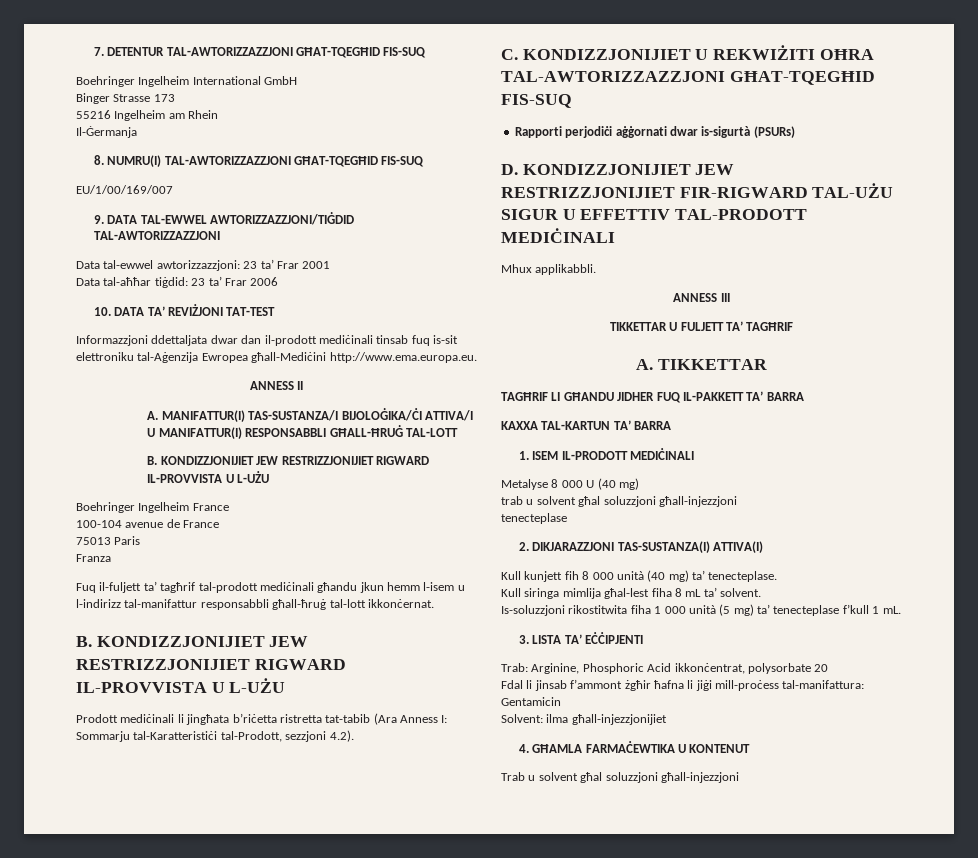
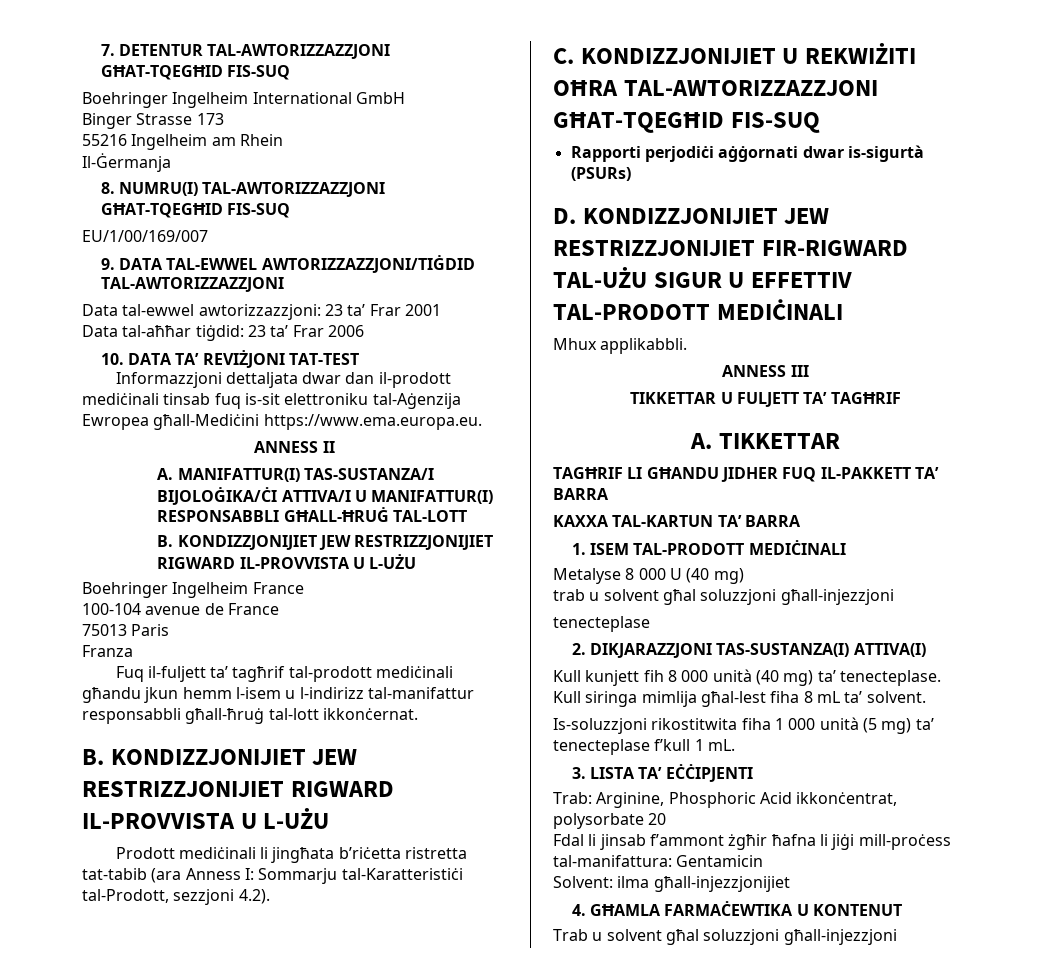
[151,335,208,346] ddettaljata -> [225,372,298,388] dettaljata
[329,352,477,363] http://www.ema.europa.eu. -> [263,414,482,430] https://www.ema.europa.eu.
[373,713,397,725] (Ara -> [151,868,182,883] (ara
[561,451,628,460] IL-PRODOTT -> [633,543,745,555] TAL-PRODOTT

